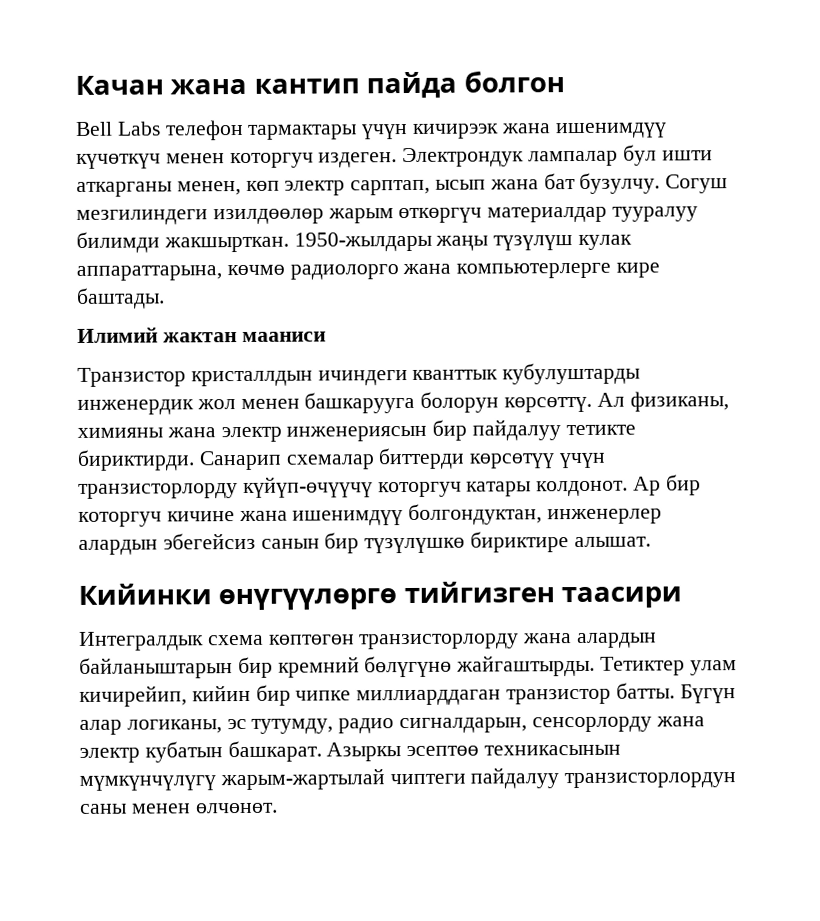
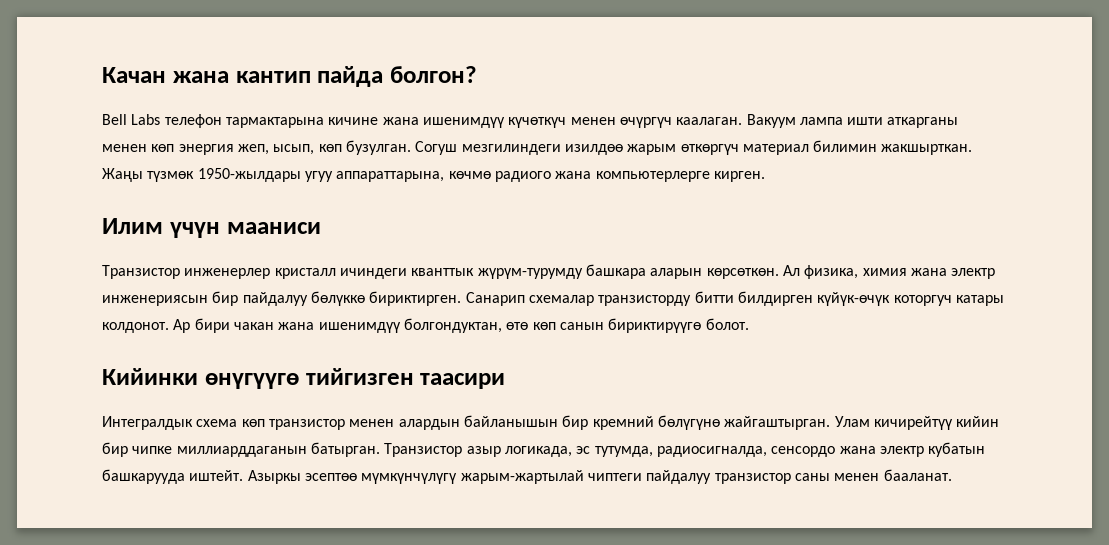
[463,70,565,93] болгон -> [390,66,477,83] болгон?
[248,123,500,140] тармактары үчүн кичирээк -> [225,117,379,128] тармактарына кичине
[229,144,713,169] [76,172,661,197] которгуч издеген. Электрондук лампалар бул ишти аткарганы менен, көп электр сарптап, ысып жана бат бузулчу. -> [619,114,959,128] [102,140,411,155] өчүргүч каалаган. Вакуум лампа ишти аткарганы менен көп энергия жеп, ысып, көп бузулган.
[212,208,324,225] изилдөөлөр -> [564,144,623,155] изилдөө
[487,206,699,223] [76,231,633,253] материалдар тууралуу билимди жакшырткан. 1950-жылдары жаңы түзүлүш кулак -> [742,140,973,155] [102,168,333,182] материал билимин жакшырткан. Жаңы түзмөк 1950-жылдары угуу
[289,264,399,280] радиолорго -> [494,171,551,182] радиого
[616,262,661,278] [76,287,165,309] [77,327,326,343] [77,362,641,387] [77,391,729,415] [77,427,163,438] кире баштады. // Илимий жактан мааниси // Транзистор кристаллдын ичиндеги кванттык кубулуштарды инженердик жол менен башкарууга болорун көрсөттү. Ал физиканы, химияны -> [713,171,765,182] [102,218,321,238] [102,264,907,279] кирген. // Илим үчүн мааниси // Транзистор инженерлер кристалл ичиндеги кванттык жүрүм-турумду башкара аларын көрсөткөн. Ал физика, химия
[565,424,636,436] [77,447,607,471] [78,474,701,499] [78,503,663,527] [78,531,651,555] тетикте бириктирди. Санарип схемалар биттерди көрсөтүү үчүн транзисторлорду күйүп-өчүүчү которгуч катары колдонот. Ар бир которгуч кичине жана ишенимдүү болгондуктан, инженерлер алардын эбегейсиз санын бир түзүлүшкө бириктире алышат. -> [310,291,1004,306] [102,318,749,333] бөлүккө бириктирген. Санарип схемалар транзисторду битти билдирген күйүк-өчүк которгуч катары колдонот. Ар бири чакан жана ишенимдүү болгондуктан, өтө көп санын бириктирүүгө болот.
[218,588,398,611] өнүгүүлөргө -> [204,373,299,389] өнүгүүгө
[268,632,658,650] [79,654,737,679] [79,682,736,707] [79,716,652,735] көптөгөн транзисторлорду жана алардын байланыштарын бир кремний бөлүгүнө жайгаштырды. Тетиктер улам кичирейип, кийин бир чипке миллиарддаган транзистор батты. Бүгүн алар логиканы, эс тутумду, радио сигналдарын, сенсорлорду -> [241,415,1000,430] [102,442,836,457] көп транзистор менен алардын байланышын бир кремний бөлүгүнө жайгаштырган. Улам кичирейтүү кийин бир чипке миллиарддаганын батырган. Транзистор азыр логикада, эс тутумда, радиосигналда, сенсордо
[227,740,322,763] башкарат. -> [102,469,244,484] башкарууда иштейт.
[484,744,622,756] техникасынын -> (357, 477) none
[564,772,737,789] транзисторлордун -> [714,473,791,484] транзистор
[195,802,278,814] өлчөнөт. -> [883,469,952,481] бааланат.

